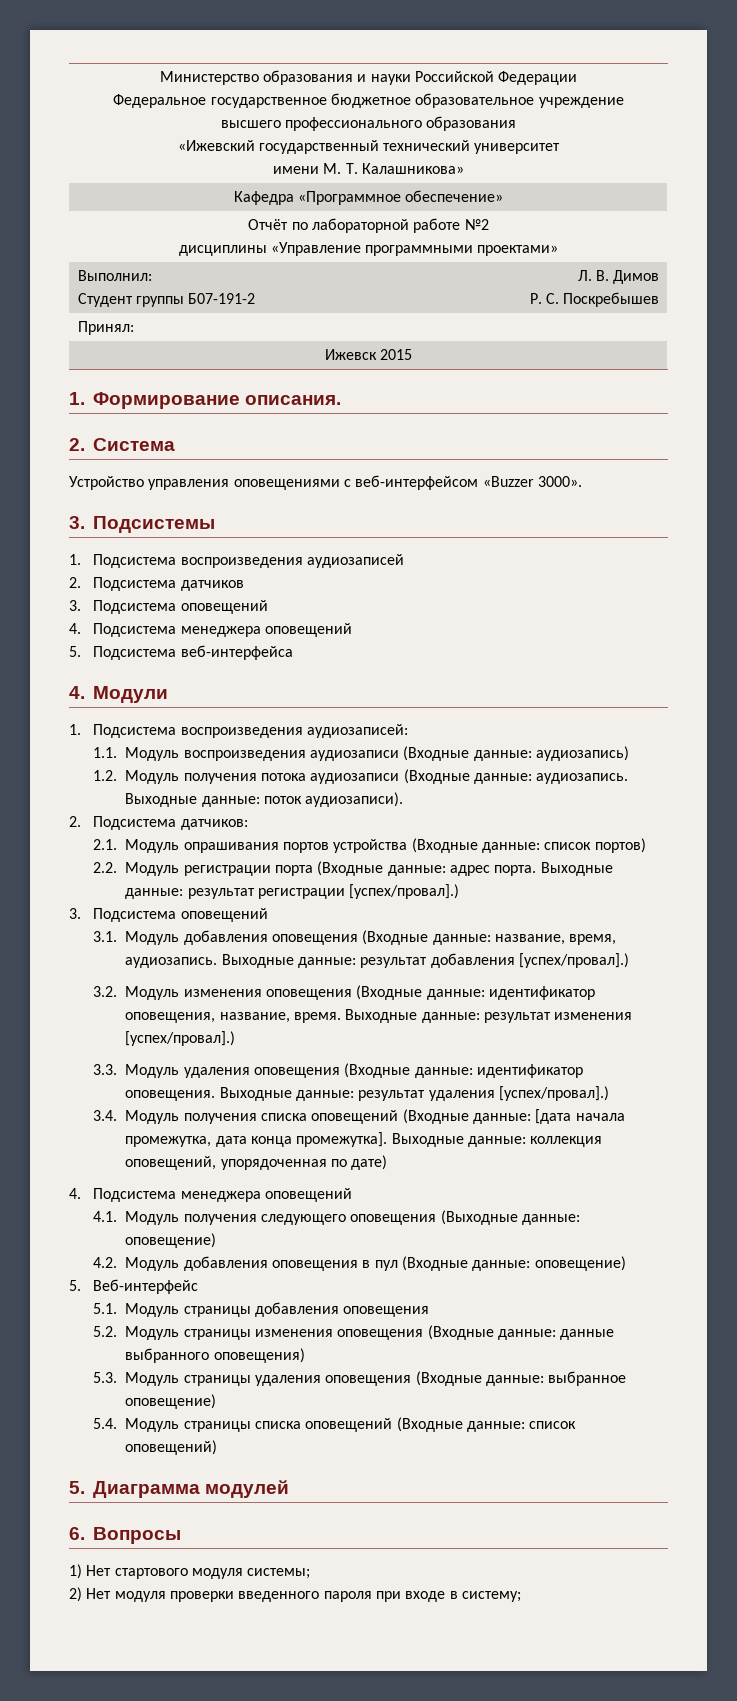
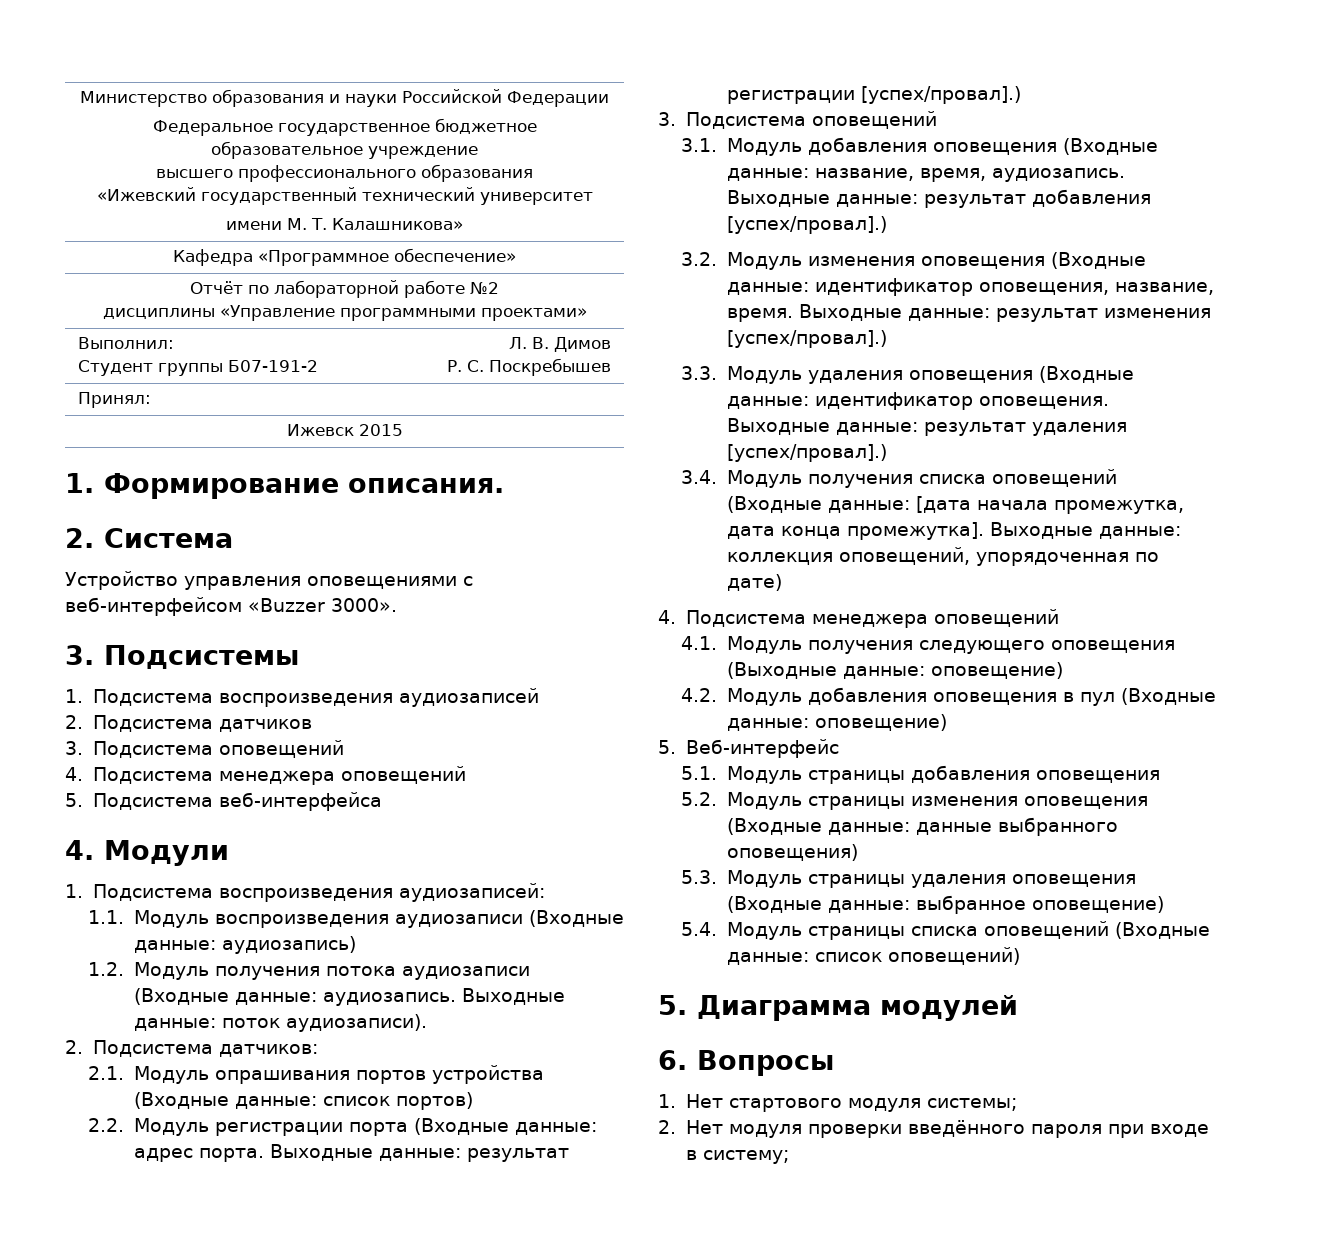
[69,1564,82,1579] 1) -> [658,1094,676,1108] 1.
[69,1587,82,1602] 2) -> [658,1120,676,1134] 2.
[238,1591,320,1602] введенного -> [907,1120,1025,1137] введённого

